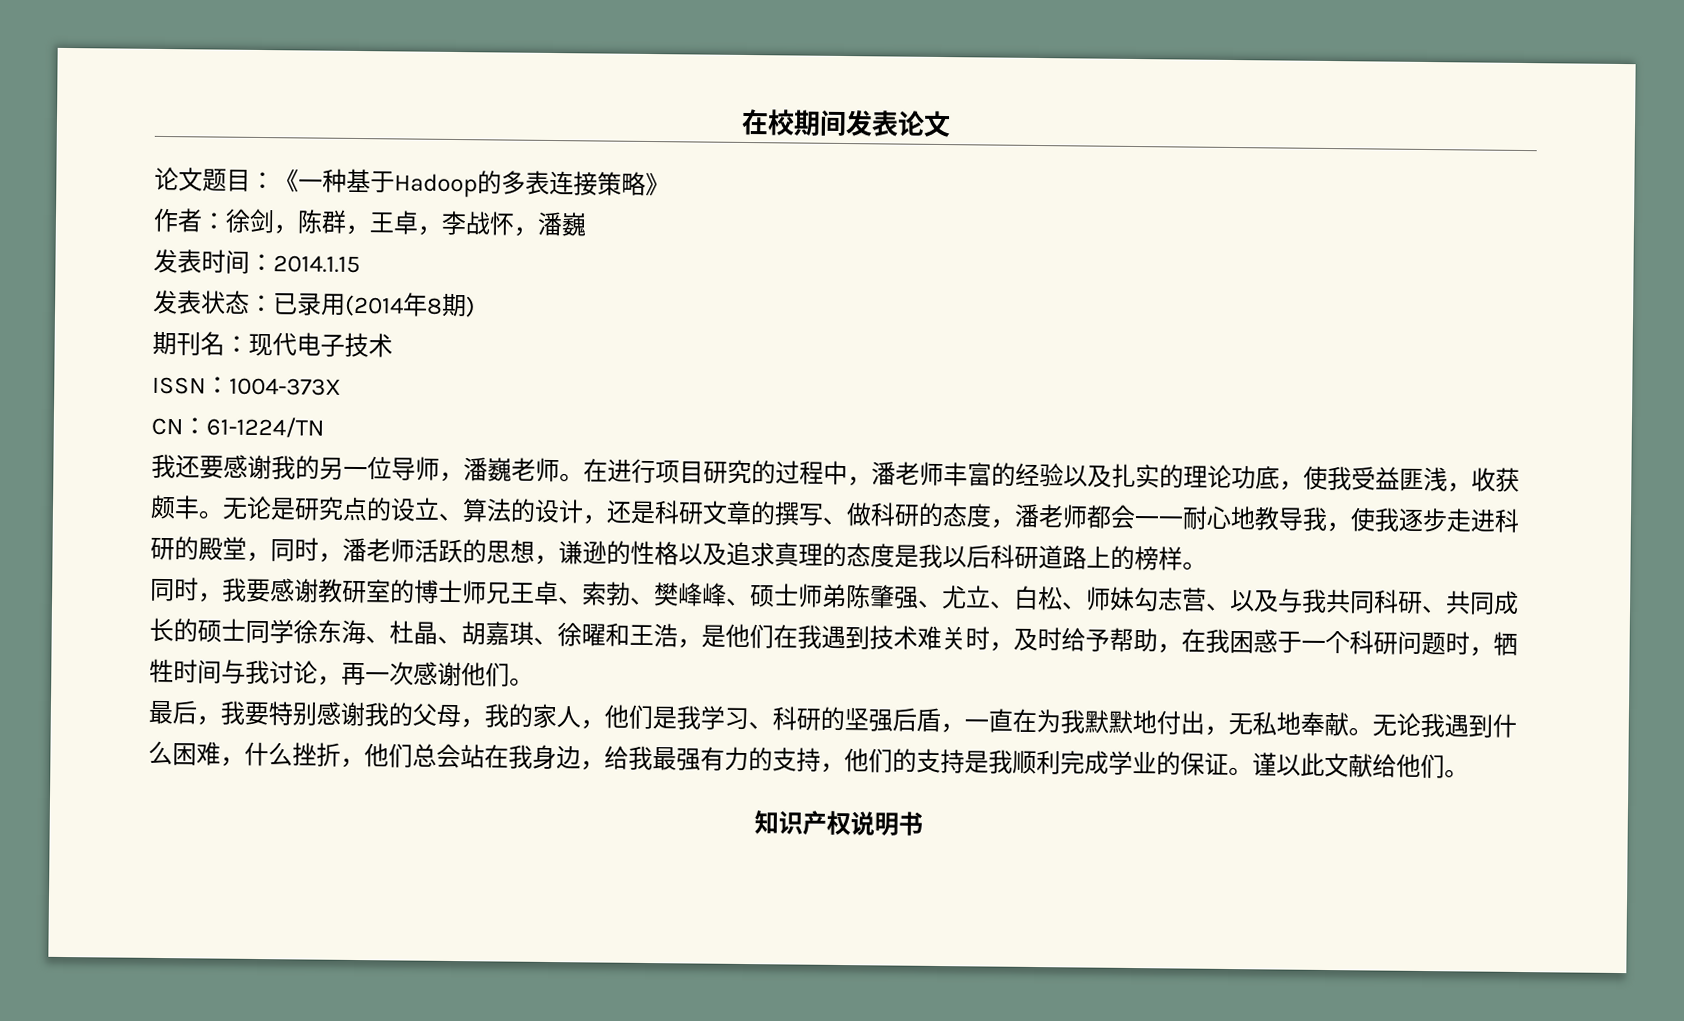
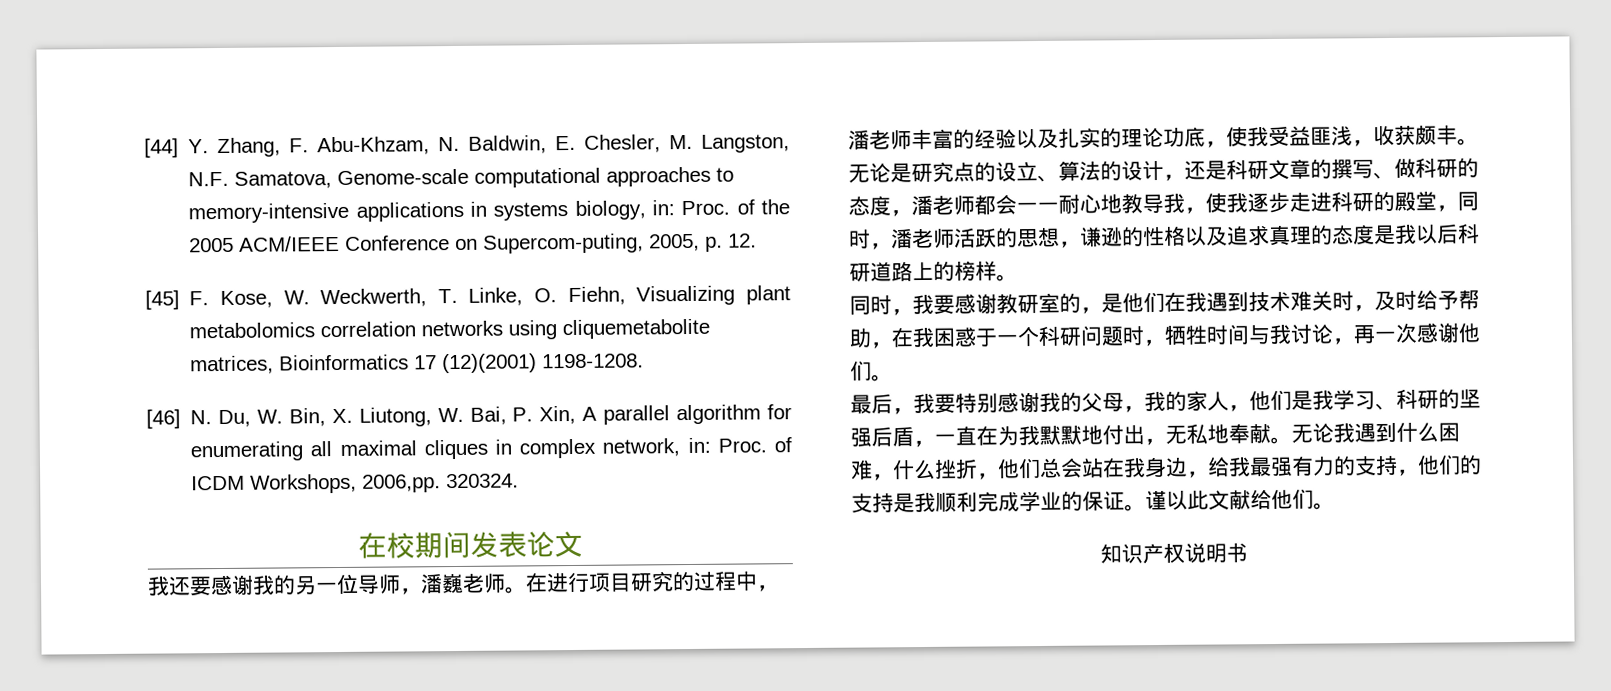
[741,108,951,138] [154,166,670,198] [153,207,587,237] [153,248,361,274] [152,289,476,318] [152,331,393,358] [152,376,341,396] [151,416,324,438] 在校期间发表论文 // 论文题目：《一种基于Hadoop的多表连接策略》 // 作者：徐剑，陈群，王卓，李战怀，潘巍 // 发表时间：2014.1.15 // 发表状态：已录用(2014年8期) // 期刊名：现代电子技术 // ISSN：1004-373X // CN：61-1224/TN -> [144,134,790,158] [188,166,735,189] [188,199,790,224] [189,233,758,254] [145,285,792,310] [189,318,711,340] [190,353,645,375] [146,404,792,429] [190,437,793,462] [191,473,520,494] [357,530,583,559] [44] Y. Zhang, F. Abu-Khzam, N. Baldwin, E. Chesler, M. Langston, N.F. Samatova, Genome-scale computational approaches to memory-intensive applications in systems biology, in: Proc. of the 2005 ACM/IEEE Conference on Supercom-puting, 2005, p. 12. // [45] F. Kose, W. Weckwerth, T. Linke, O. Fiehn, Visualizing plant metabolomics correlation networks using cliquemetabolite matrices, Bioinformatics 17 (12)(2001) 1198-1208. // [46] N. Du, W. Bin, X. Liutong, W. Bai, P. Xin, A parallel algorithm for enumerating all maximal cliques in complex network, in: Proc. of ICDM Workshops, 2006,pp. 320324. // 在校期间发表论文
[414,579,1519,615] [149,617,678,648] 博士师兄王卓、索勃、樊峰峰、硕士师弟陈肇强、尤立、白松、师妹勾志营、以及与我共同科研、共同成长的硕士同学徐东海、杜晶、胡嘉琪、徐曜和王浩 -> (1081, 303) none

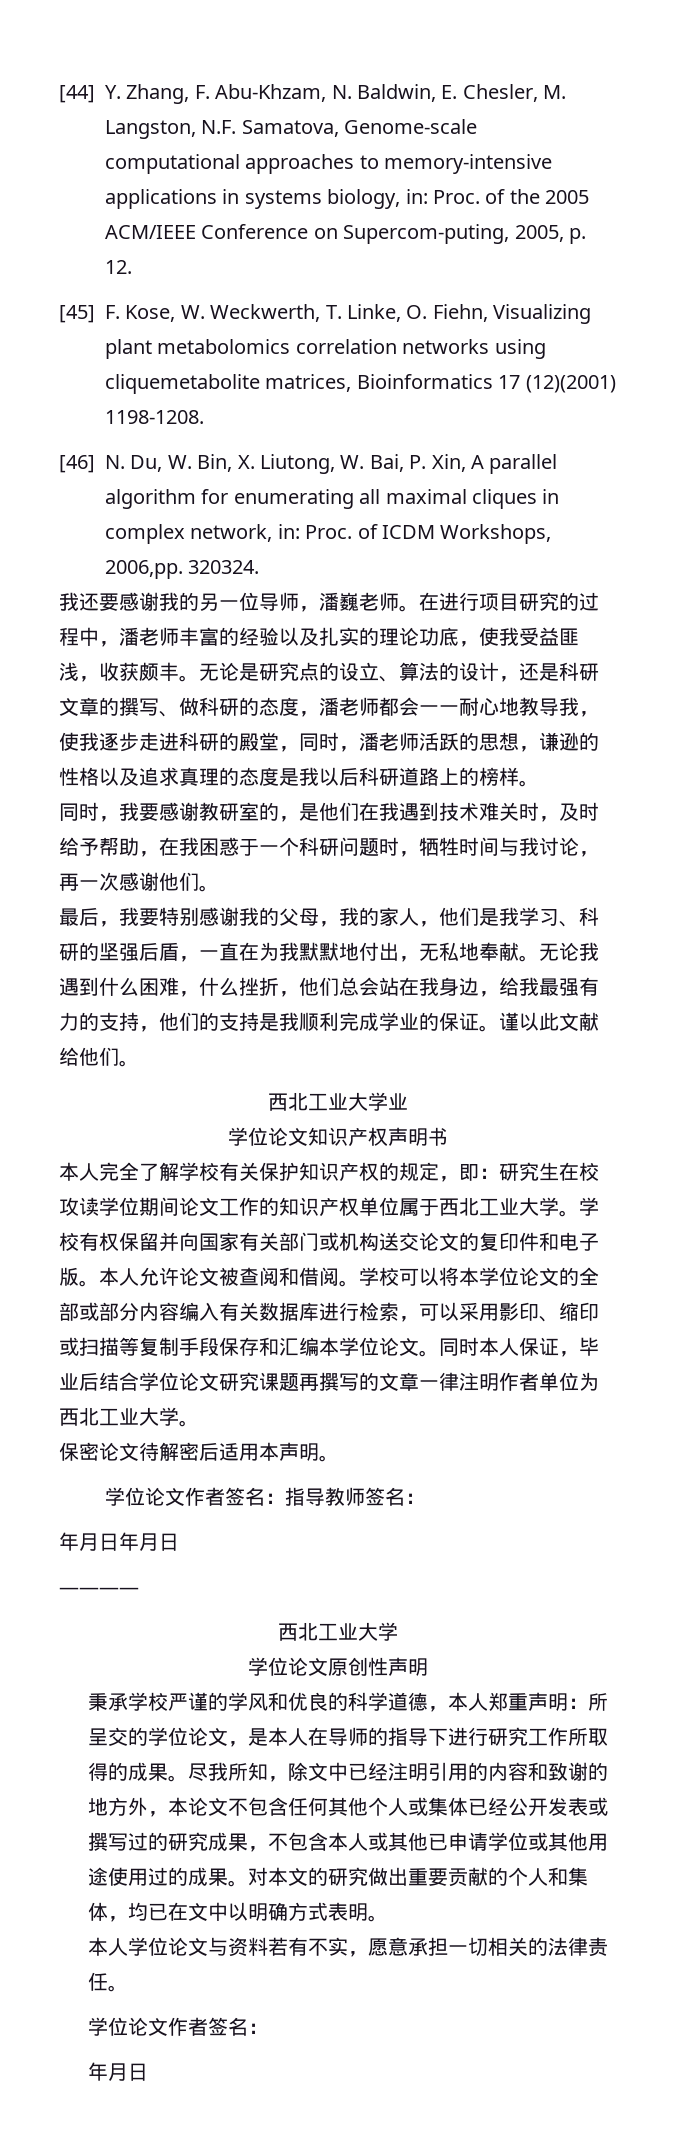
[357,530,583,559] // 在校期间发表论文 -> (260, 567) none
[1100,542,1206,565] 知识产权说 -> [268,1092,408,1111] [228,1127,408,1146] 西北工业大学业 // 学位论文知识产权声
(1248, 553) none -> [59,1162,599,1182] [59,1197,599,1217] [59,1232,599,1252] [59,1267,599,1287] [59,1302,599,1322] [59,1337,599,1357] [59,1372,599,1391] [59,1407,199,1427] [59,1442,339,1462] [104,1487,425,1506] [59,1532,179,1551] [59,1587,139,1594] [278,1622,398,1641] [248,1657,428,1676] [87,1692,608,1712] [87,1727,608,1747] [87,1762,608,1782] [87,1797,608,1817] [87,1832,608,1852] [87,1867,588,1887] [87,1902,388,1922] [87,1937,608,1957] [87,1972,128,1992] [87,2017,268,2036] [87,2062,148,2081] // 本人完全了解学校有关保护知识产权的规定，即：研究生在校攻读学位期间论文工作的知识产权单位属于西北工业大学。学校有权保留并向国家有关部门或机构送交论文的复印件和电子版。本人允许论文被查阅和借阅。学校可以将本学位论文的全部或部分内容编入有关数据库进行检索，可以采用影印、缩印或扫描等复制手段保存和汇编本学位论文。同时本人保证，毕业后结合学位论文研究课题再撰写的文章一律注明作者单位为西北工业大学。 // 保密论文待解密后适用本声明。 // 学位论文作者签名：指导教师签名： // 年月日年月日 // ———— // 西北工业大学 // 学位论文原创性声明 // 秉承学校严谨的学风和优良的科学道德，本人郑重声明：所呈交的学位论文，是本人在导师的指导下进行研究工作所取得的成果。尽我所知，除文中已经注明引用的内容和致谢的地方外，本论文不包含任何其他个人或集体已经公开发表或撰写过的研究成果，不包含本人或其他已申请学位或其他用途使用过的成果。对本文的研究做出重要贡献的个人和集体，均已在文中以明确方式表明。 // 本人学位论文与资料若有不实，愿意承担一切相关的法律责任。 // 学位论文作者签名： // 年月日

